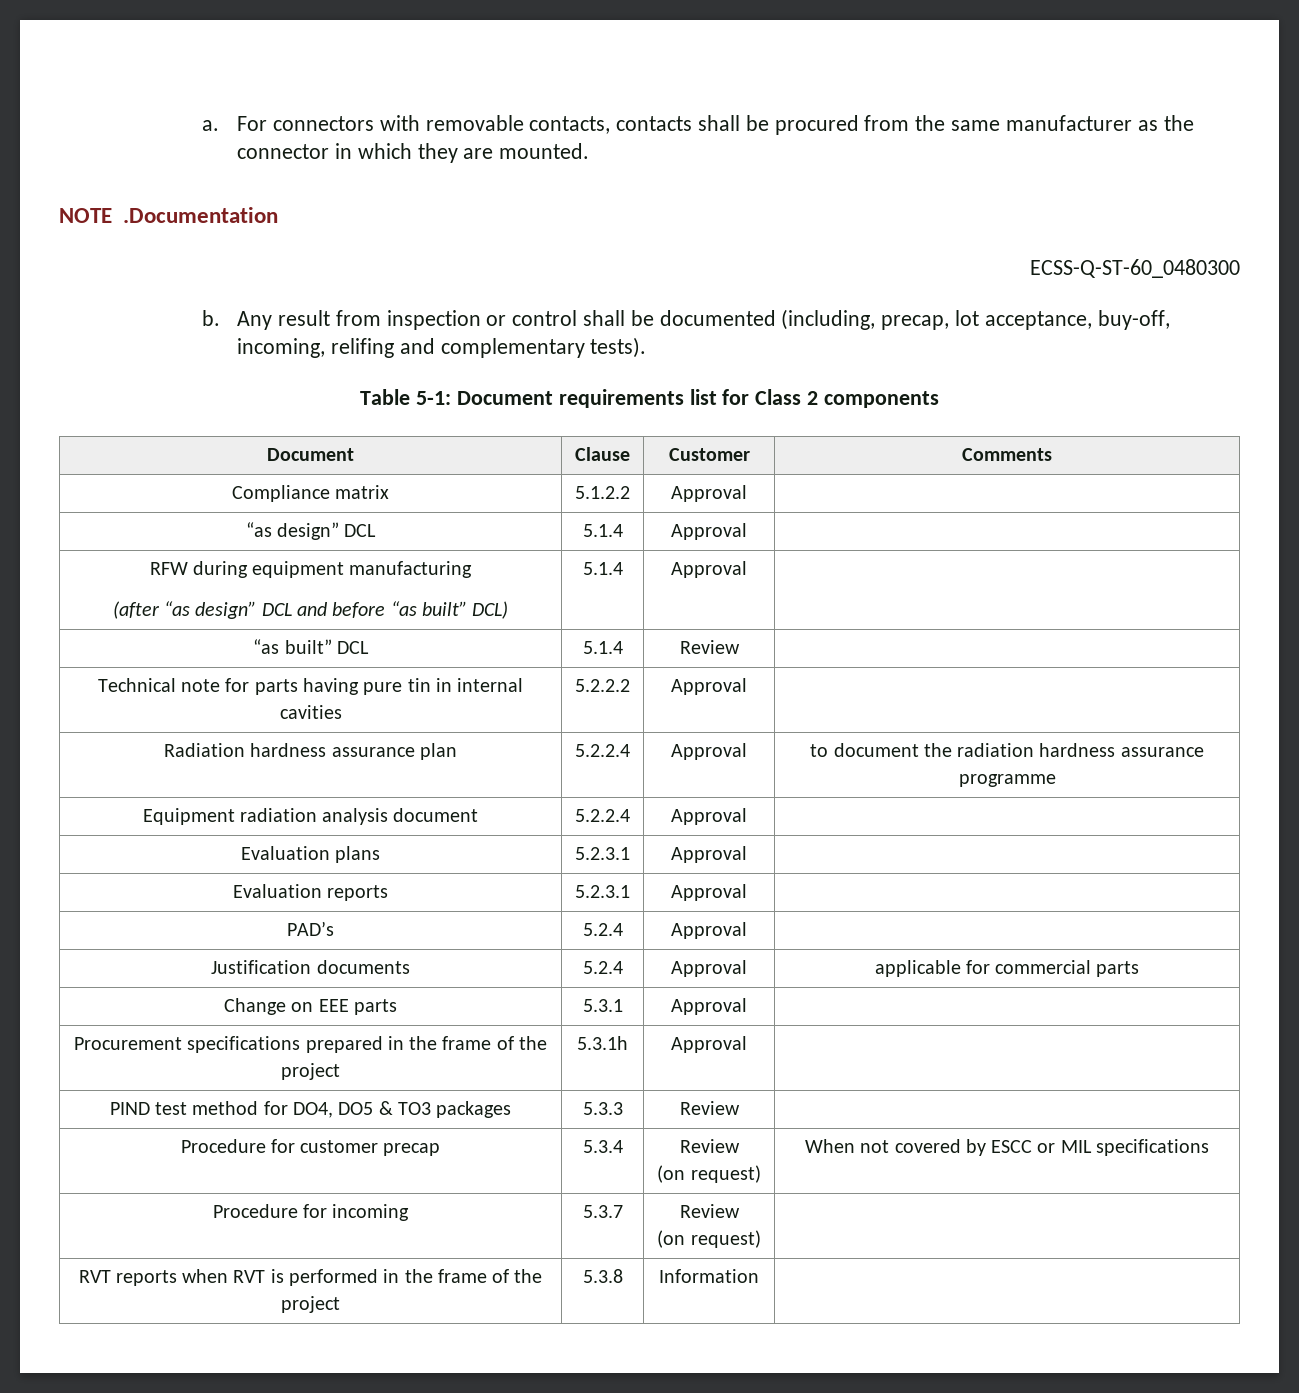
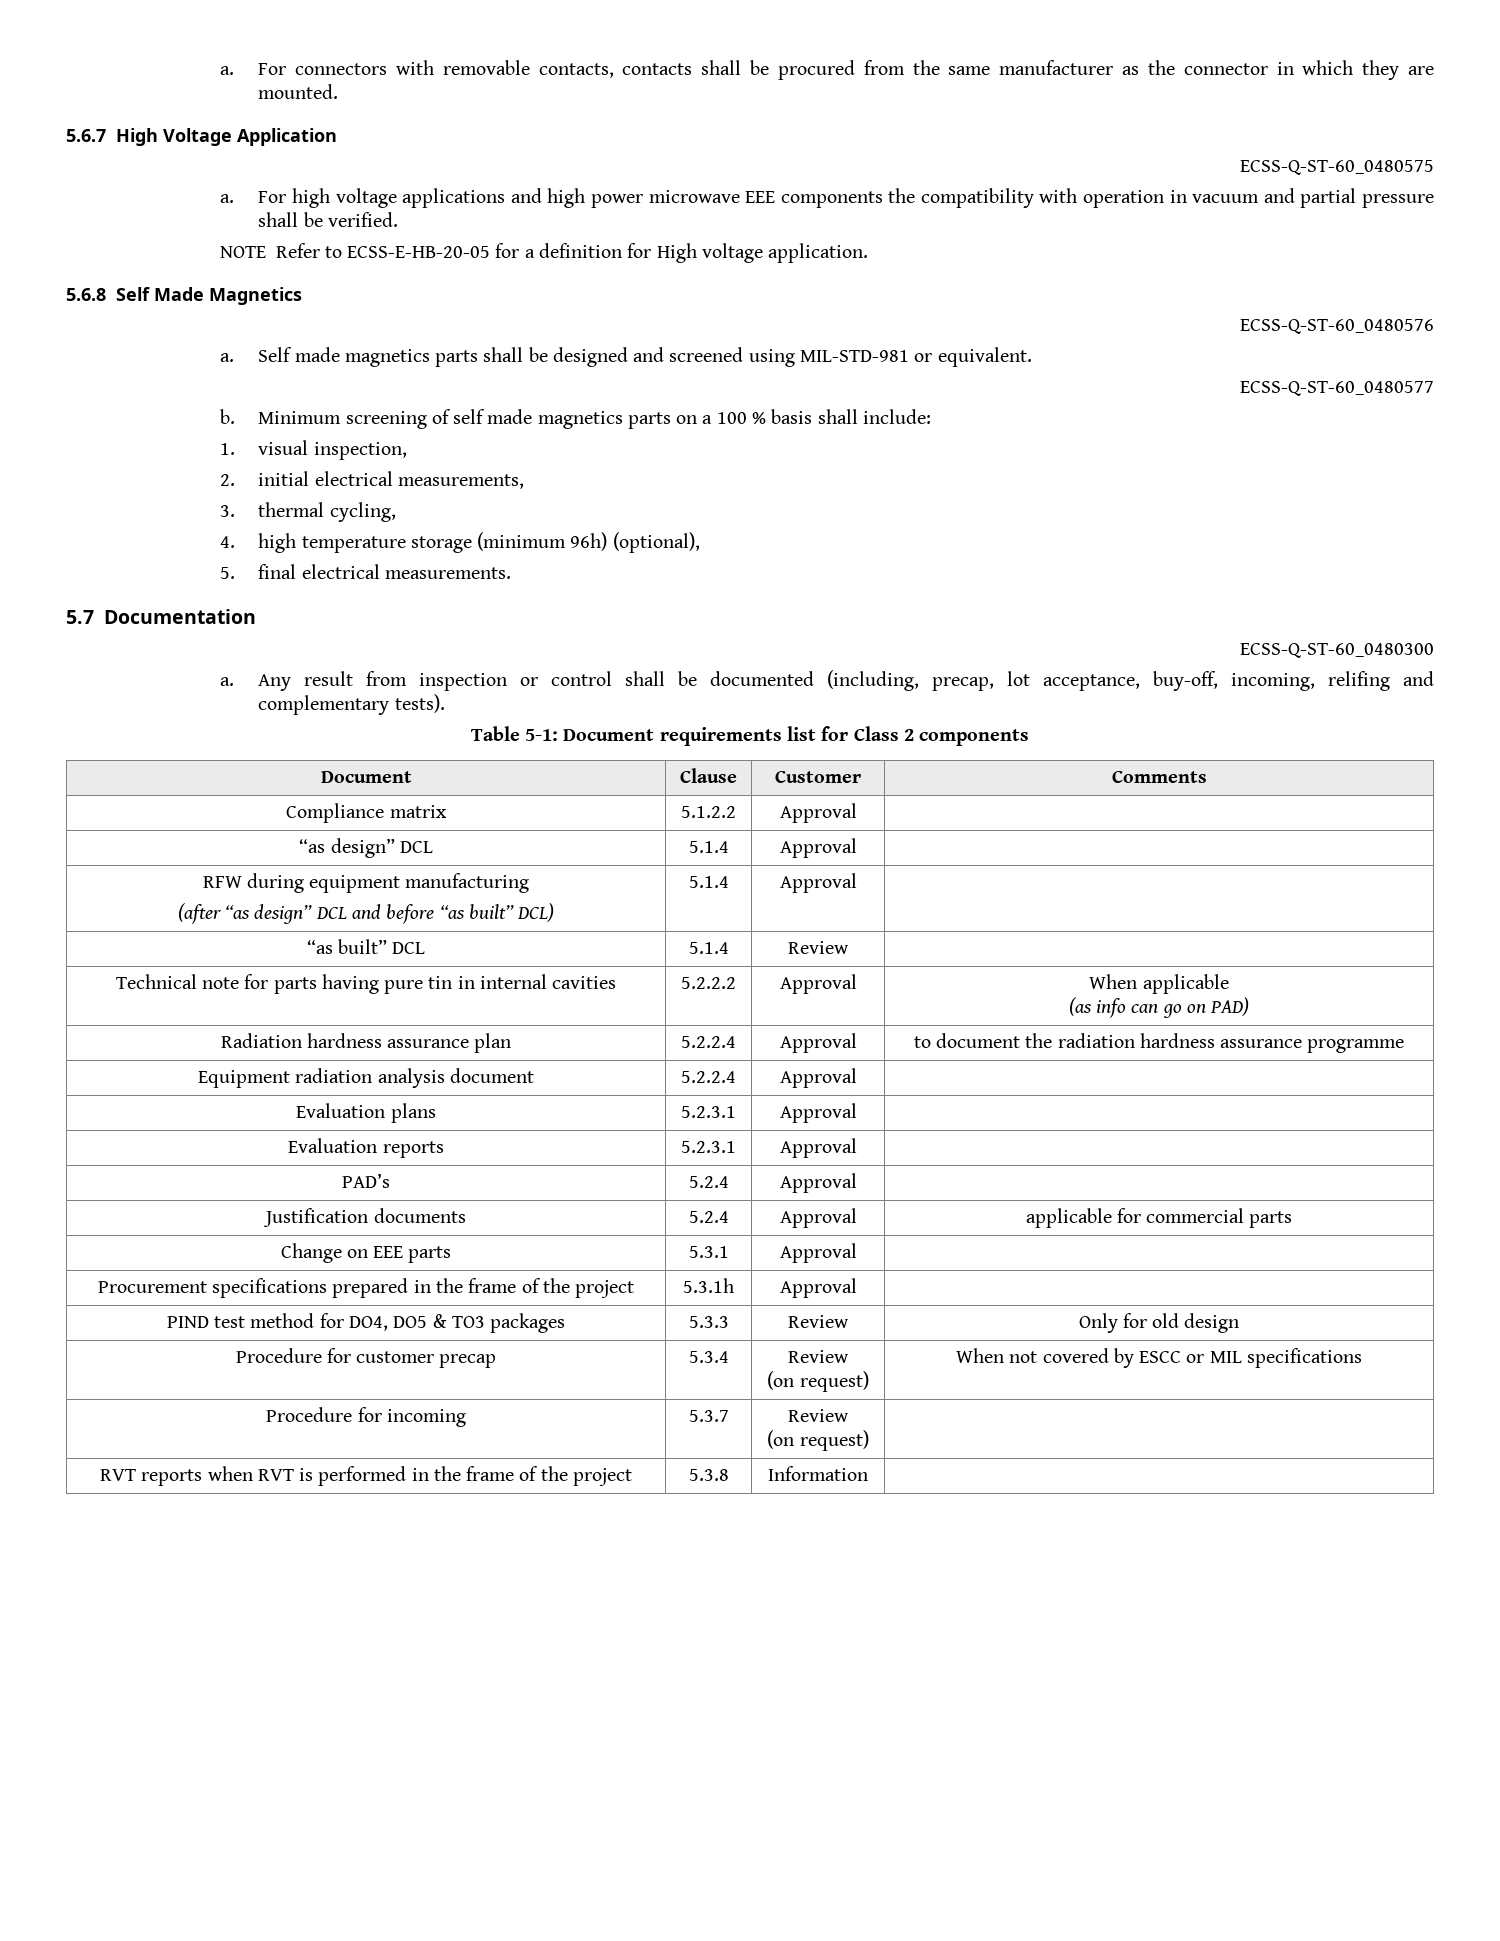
[59,207,278,223] NOTE .Documentation -> [66,128,337,146] [1240,160,1434,175] [219,188,1434,208] [258,212,398,227] [219,243,869,263] [66,287,302,305] [1240,319,1434,334] [219,347,1032,367] [1240,381,1434,396] [219,409,931,429] [219,440,407,460] [219,471,524,489] [219,502,396,522] [219,532,700,553] [219,564,511,579] [66,609,257,624] 5.6.7 High Voltage Application // ECSS-Q-ST-60_0480575 // a. For high voltage applications and high power microwave EEE components the compatibility with operation in vacuum and partial pressure shall be verified. // NOTE Refer to ECSS-E-HB-20-05 for a definition for High voltage application. // 5.6.8 Self Made Magnetics // ECSS-Q-ST-60_0480576 // a. Self made magnetics parts shall be designed and screened using MIL-STD-981 or equivalent. // ECSS-Q-ST-60_0480577 // b. Minimum screening of self made magnetics parts on a 100 % basis shall include: // 1. visual inspection, // 2. initial electrical measurements, // 3. thermal cycling, // 4. high temperature storage (minimum 96h) (optional), // 5. final electrical measurements. // 5.7 Documentation
[201,310,220,326] b. -> [219,677,234,686] a.
(747, 686) none -> [1089,974,1229,994] [1068,997,1250,1018] When applicable // (as info can go on PAD)
(740, 1108) none -> [1078,1313,1240,1333] Only for old design

